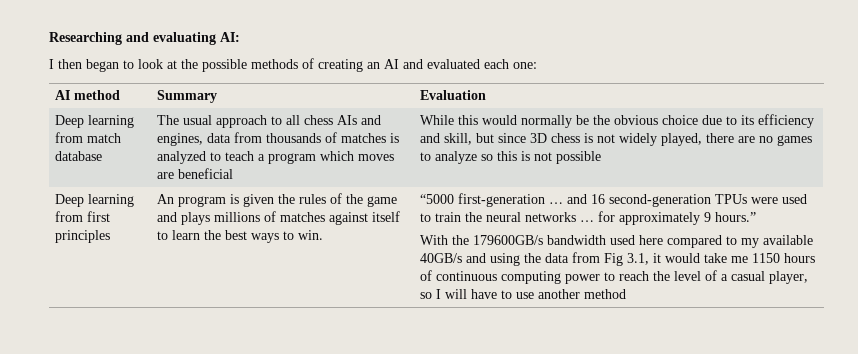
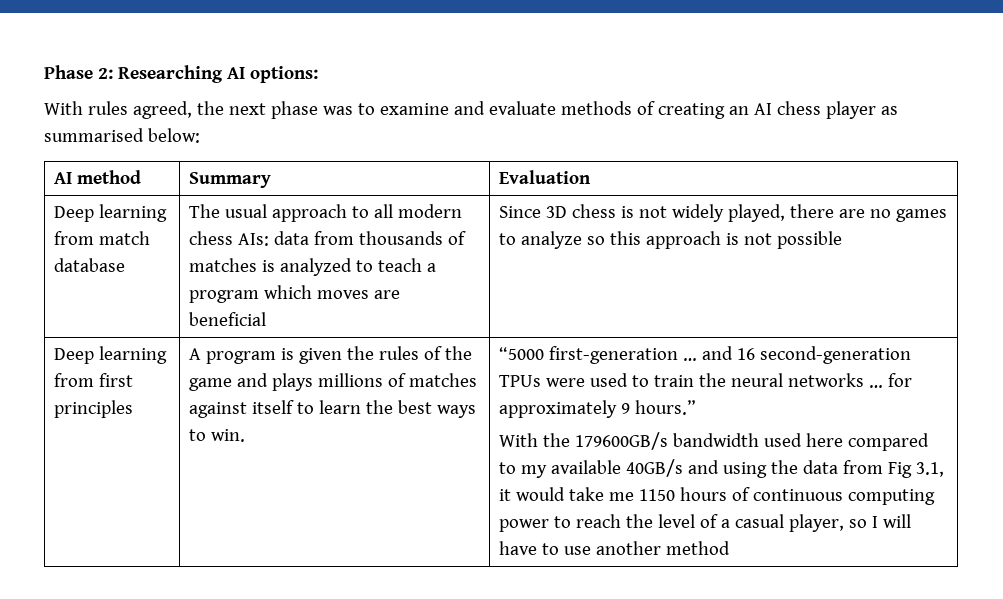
[49,32,240,45] [49,59,247,72] Researching and evaluating AI: // I then began to look at the possible -> [44,65,318,83] [44,101,556,119] Phase 2: Researching AI options: // With rules agreed, the next phase was to examine and evaluate
[403,59,537,69] and evaluated each one: -> [776,101,898,119] [44,128,200,143] chess player as summarised below:
[303,115,381,125] [156,133,203,146] chess AIs and engines, -> [397,204,462,218] [188,231,269,246] modern chess AIs:
[419,114,814,128] [419,133,526,145] While this would normally be the obvious choice due to its efficiency and skill, but since -> [498,206,541,218] Since
(517, 156) none -> [645,231,721,249] approach
[156,194,174,204] An -> [188,348,201,360] A

